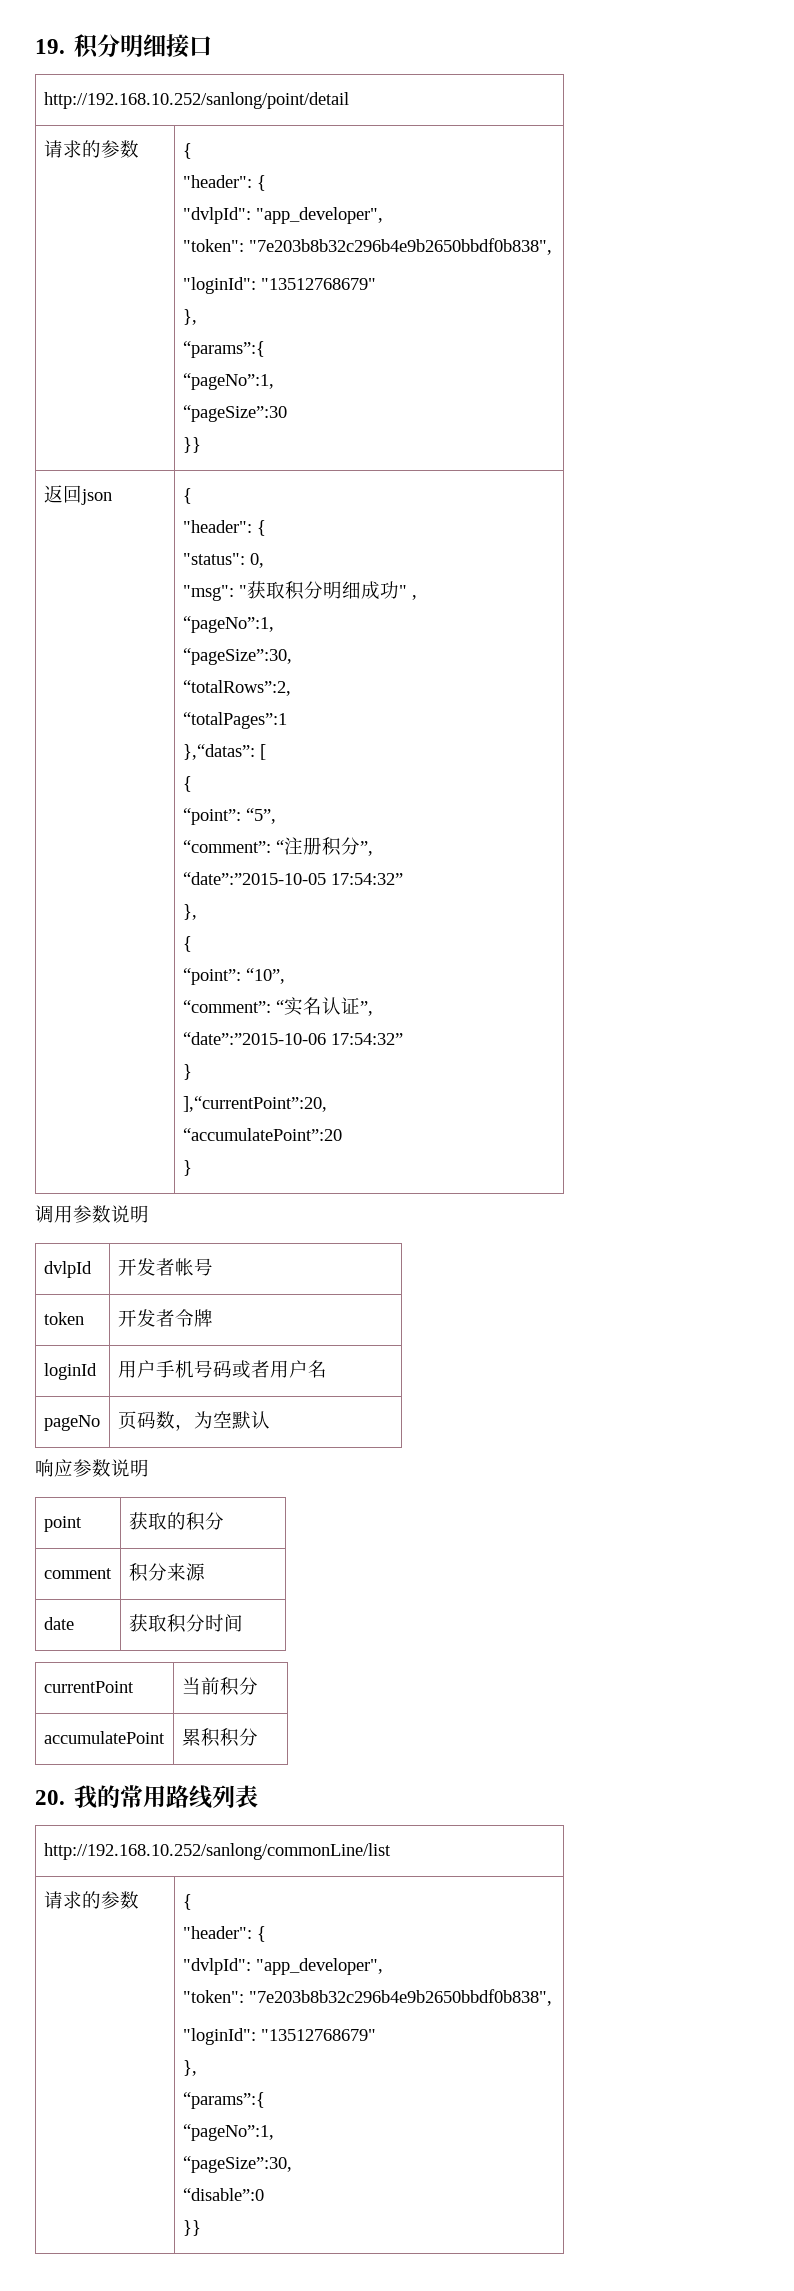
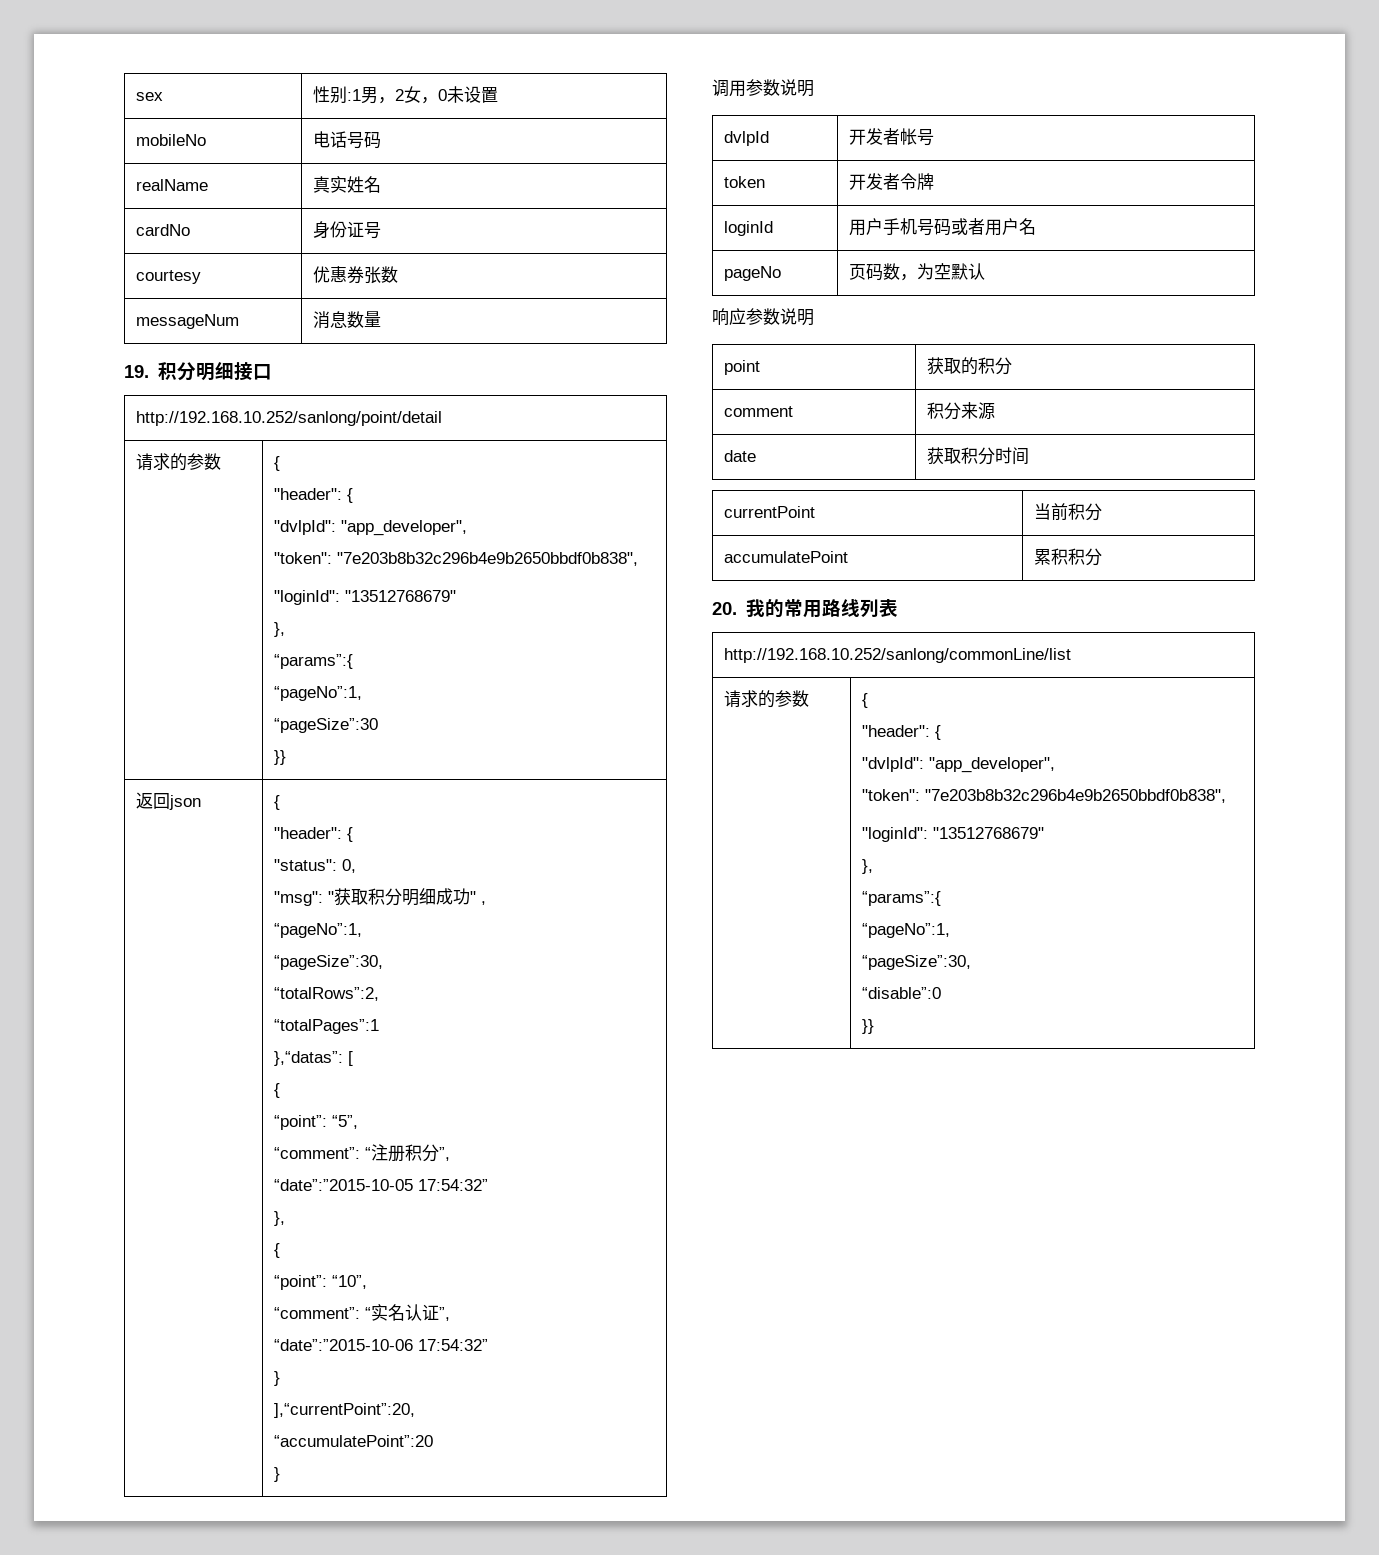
(35, 46) none -> [135,92,163,101] [312,86,498,104] [135,134,206,146] [312,131,381,149] [135,179,208,191] [312,176,381,193] [135,224,190,236] [312,221,381,239] [135,270,201,284] [312,266,398,284] [135,314,239,329] [312,311,381,329] sex | 性别:1男，2女，0未设置 // mobileNo | 电话号码 // realName | 真实姓名 // cardNo | 身份证号 // courtesy | 优惠券张数 // messageNum | 消息数量 //

